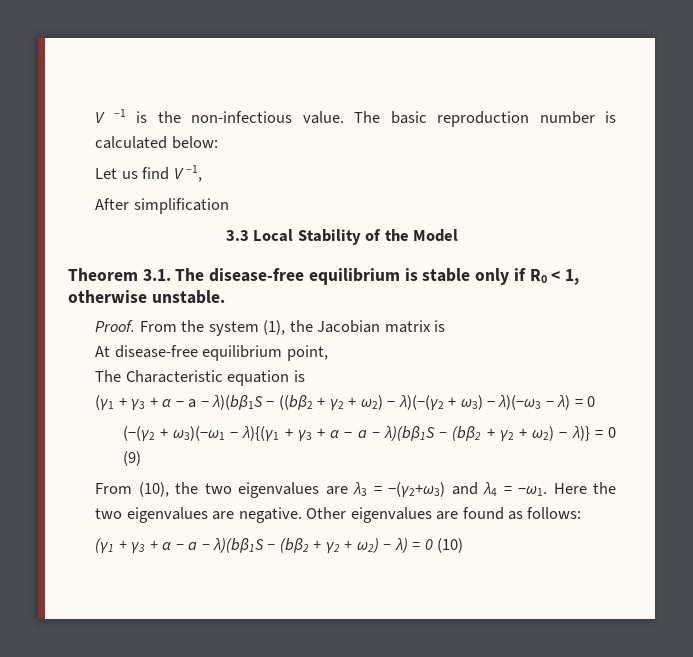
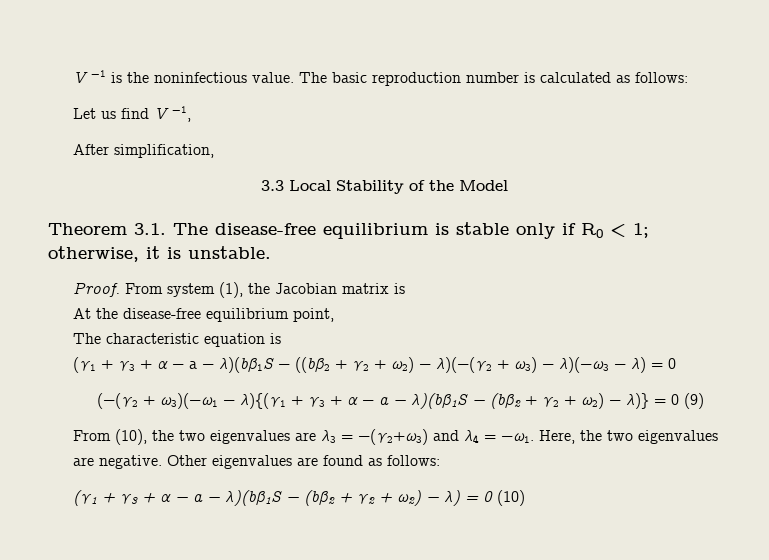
[191,111,293,123] non-infectious -> [153,72,247,83] noninfectious
[171,136,218,149] below: -> [615,72,688,83] as follows:
[133,198,229,214] simplification -> [113,144,214,158] simplification,
[564,269,579,285] [68,290,147,303] 1, otherwise -> [633,223,649,238] [48,246,181,262] 1; otherwise, it is
[181,320,205,332] the -> (163, 288) none
(111, 351) none -> [95,308,118,319] the
[125,370,223,383] Characteristic -> [105,333,199,344] characteristic
[553,483,587,494] Here -> [538,430,575,444] Here,

